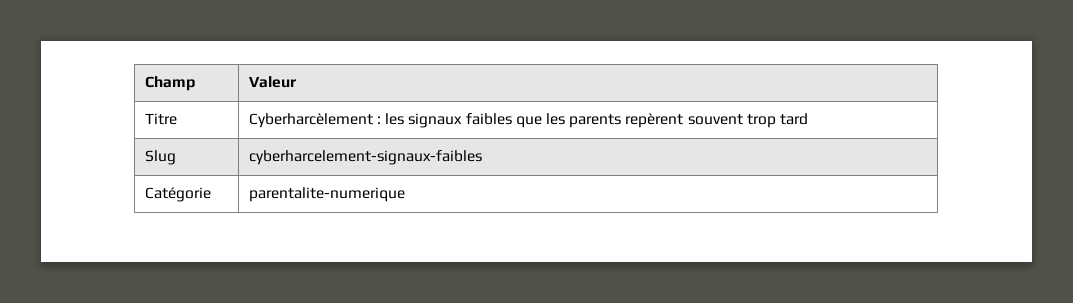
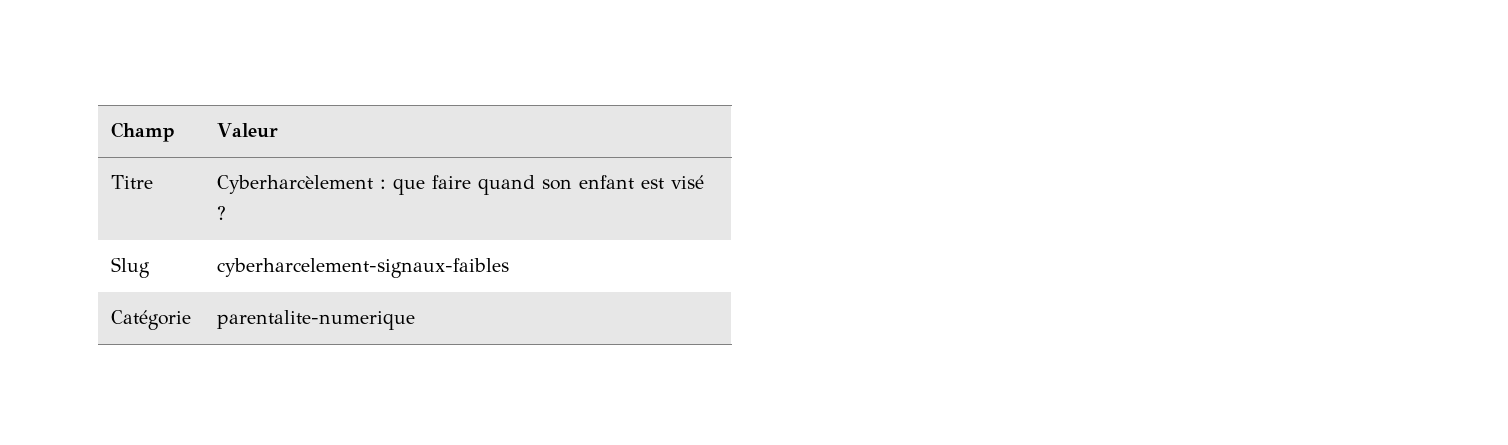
[385,113,808,128] les signaux faibles que les parents repèrent souvent trop tard -> [392,175,704,195] [216,206,226,220] que faire quand son enfant est visé ?

